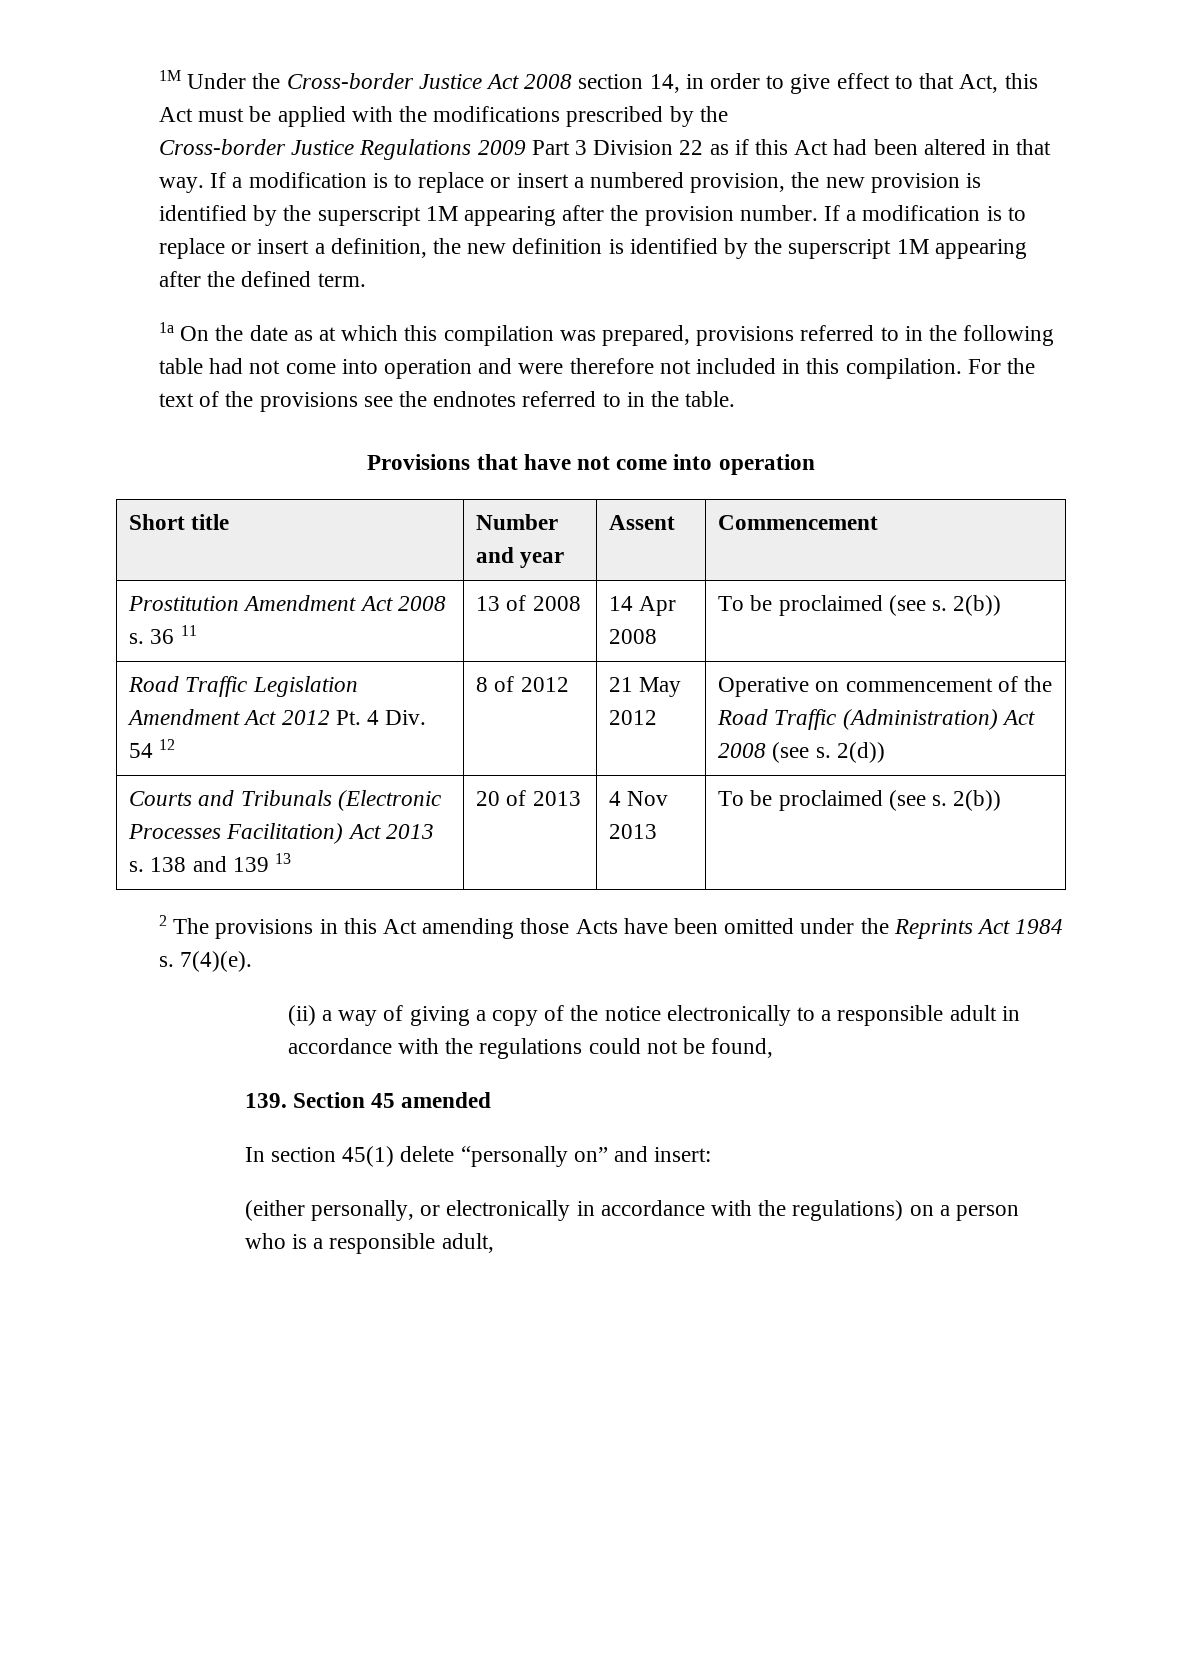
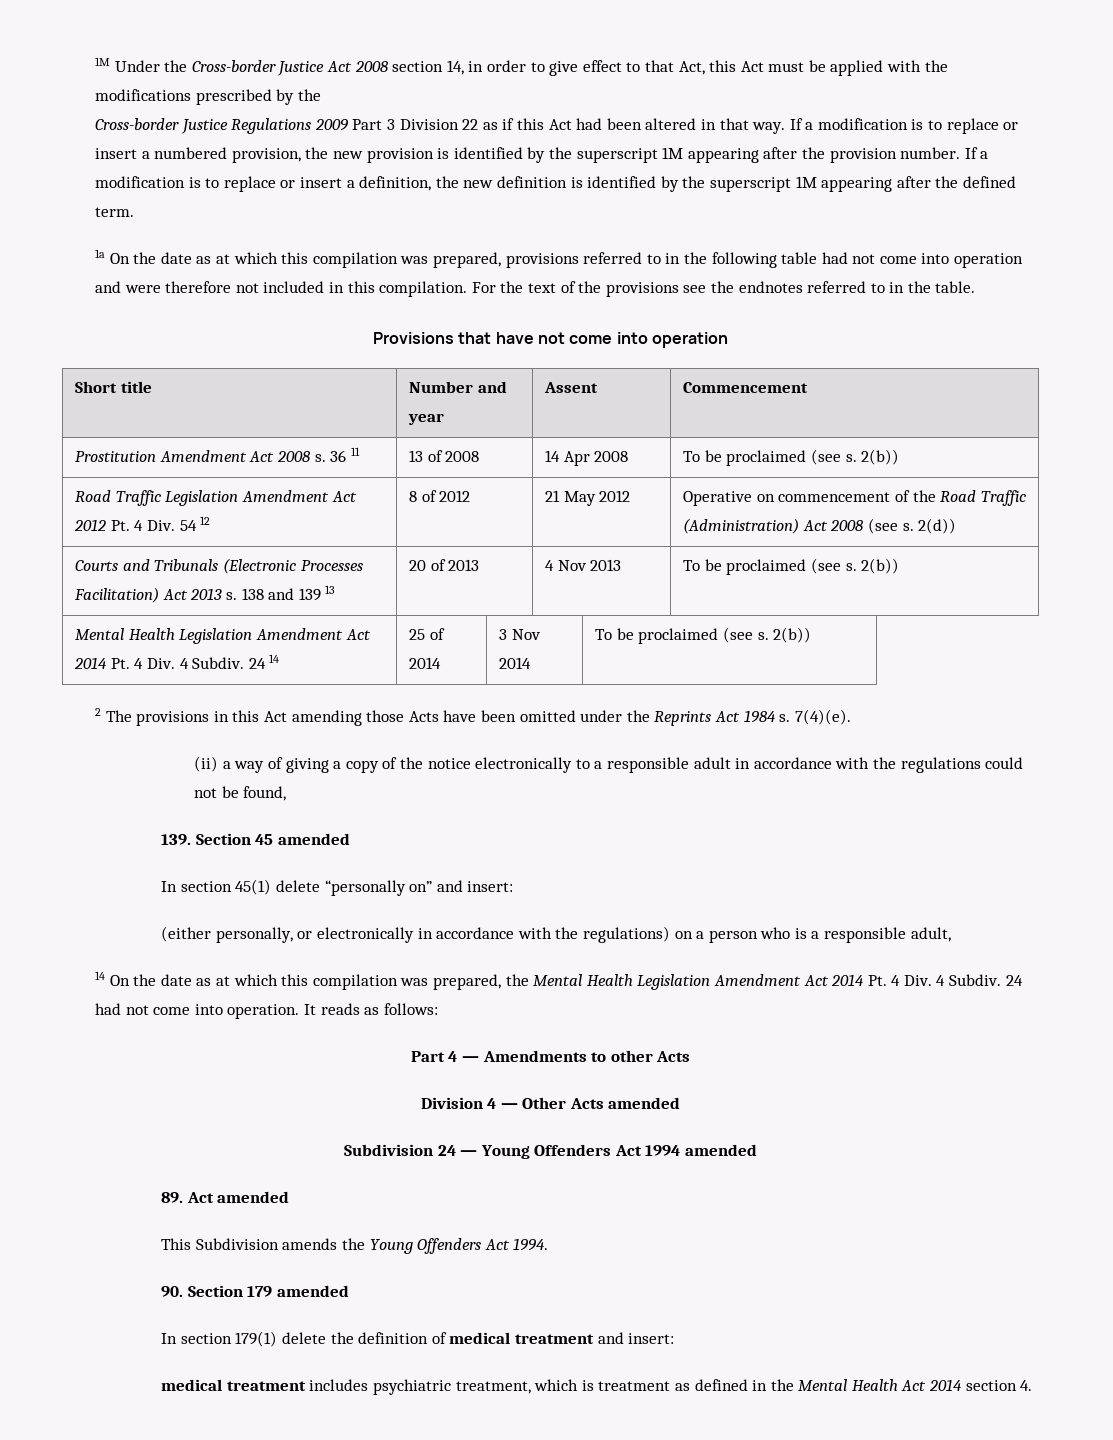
(1002, 800) none -> [75,628,371,644] [74,654,280,669] [409,628,445,640] [409,657,442,669] [499,629,541,640] [499,657,532,669] [595,627,812,644] // Mental Health Legislation Amendment Act 2014 Pt. 4 Div. 4 Subdiv. 24 14 | 25 of 2014 | 3 Nov 2014 | To be proclaimed (see s. 2(b))
(494, 1243) none -> [95,971,1023,990] [95,1003,438,1019] [410,1050,691,1062] [420,1097,681,1109] [343,1144,758,1159] [161,1191,290,1203] [161,1238,549,1254] [161,1285,349,1297] [161,1331,675,1347] [161,1379,1033,1395] // 14 On the date as at which this compilation was prepared, the Mental Health Legislation Amendment Act 2014 Pt. 4 Div. 4 Subdiv. 24 had not come into operation. It reads as follows: // Part 4 — Amendments to other Acts // Division 4 — Other Acts amended // Subdivision 24 — Young Offenders Act 1994 amended // 89. Act amended // This Subdivision amends the Young Offenders Act 1994. // 90. Section 179 amended // In section 179(1) delete the definition of medical treatment and insert: // medical treatment includes psychiatric treatment, which is treatment as defined in the Mental Health Act 2014 section 4.

